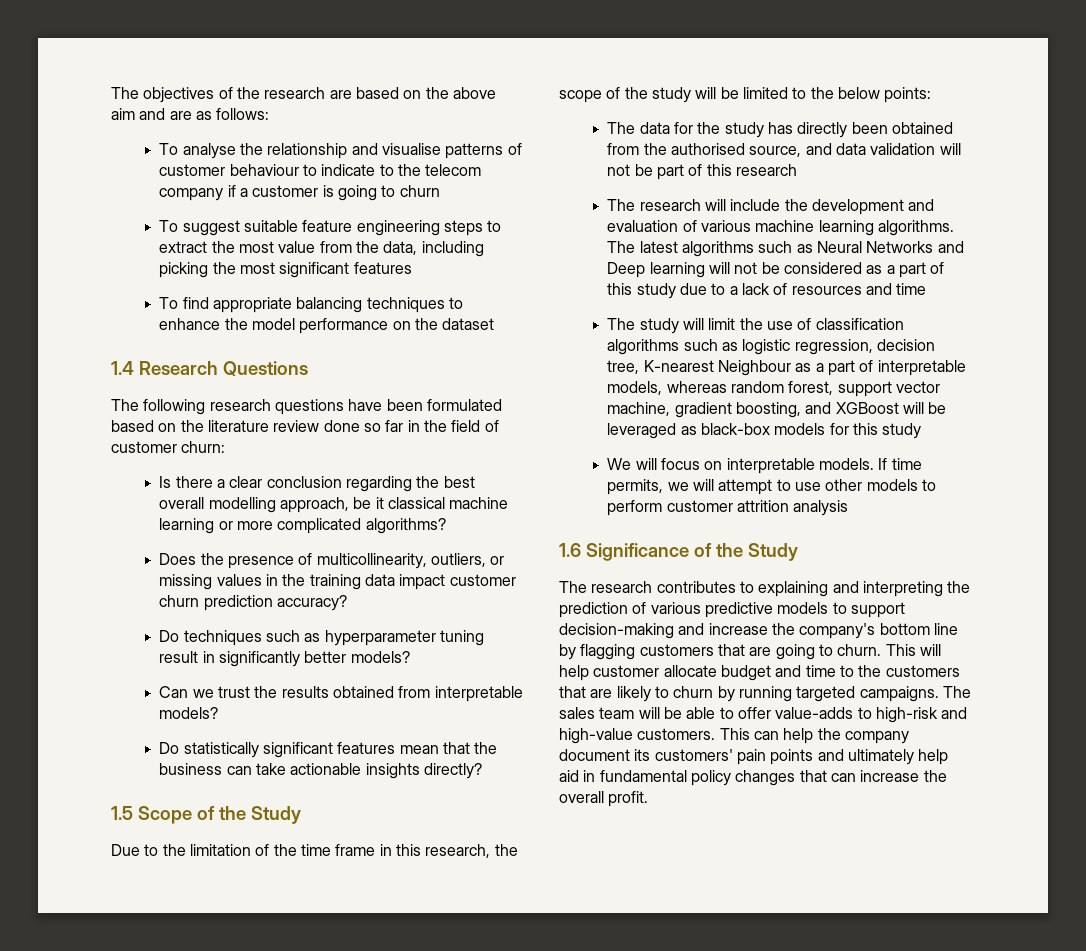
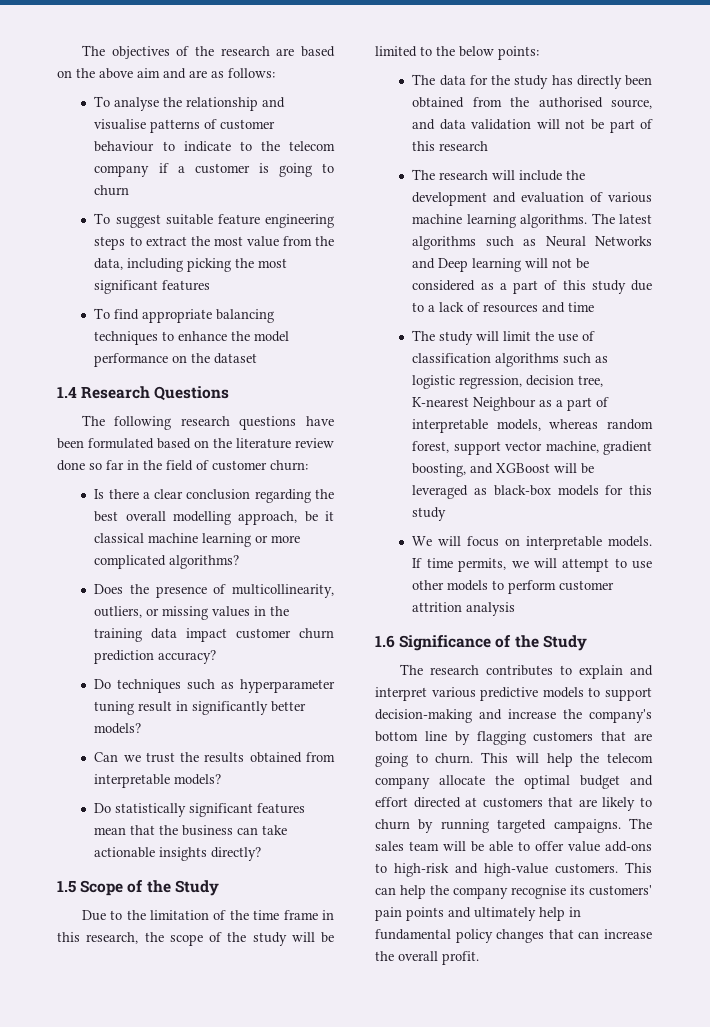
[758,581,971,597] [559,602,647,618] explaining and interpreting the prediction of -> [578,665,653,679] [375,687,427,701] explain and interpret
[593,665,882,681] customer allocate budget and time to the -> [580,753,653,763] [375,775,653,789] [375,797,478,808] the telecom company allocate the optimal budget and effort directed at
[775,707,854,719] value-adds -> [568,841,652,852] value add-ons
[559,749,630,761] document -> [511,885,566,899] recognise
[559,770,579,782] aid -> (565, 914) none

